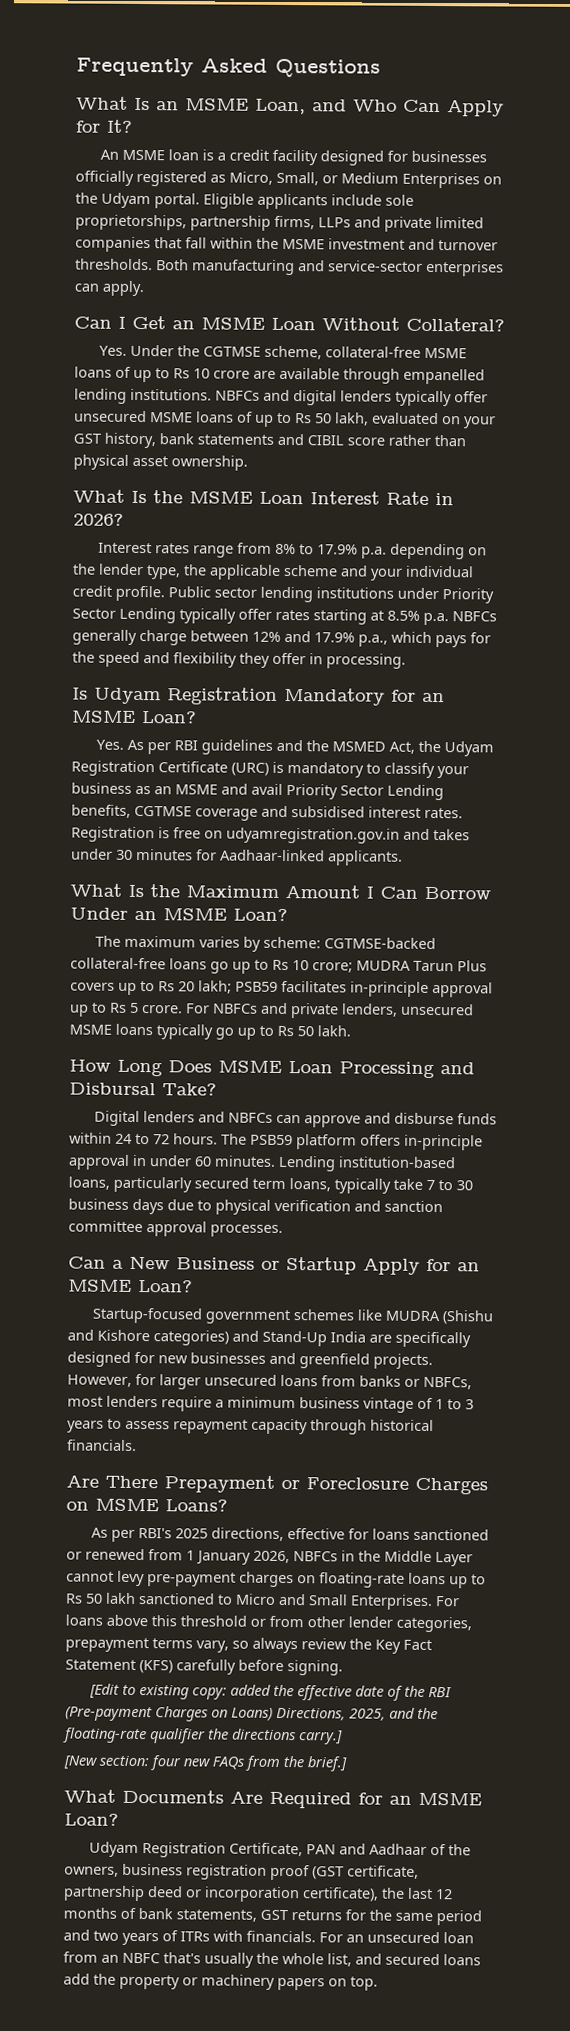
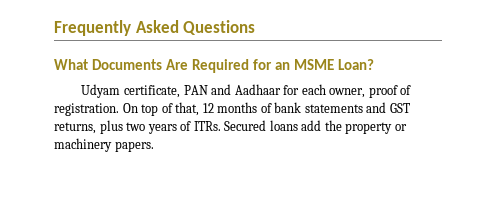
[76,96,504,117] [76,119,133,133] [100,149,488,166] [75,170,502,189] [75,192,414,210] [75,214,484,232] [75,236,498,253] [75,258,504,277] [74,280,144,297] [74,315,505,332] [99,344,468,360] [74,366,485,385] [74,388,488,407] [74,410,496,429] [73,432,466,449] [73,454,248,471] [73,489,454,506] [73,513,124,526] [98,542,488,560] [72,563,474,581] [72,585,494,604] [72,607,497,626] [72,629,491,648] [72,651,406,669] [72,687,445,706] [71,710,197,724] [96,739,495,757] [71,760,469,779] [71,782,444,801] [71,804,463,821] [71,826,470,844] [71,848,403,866] [70,883,491,900] [70,907,288,922] [95,935,437,952] [70,957,487,974] [70,980,493,998] [69,1002,474,1019] [69,1023,351,1040] [69,1059,475,1079] [69,1082,217,1096] [94,1110,498,1128] [69,1132,483,1151] [68,1154,456,1172] [68,1176,473,1194] [68,1198,443,1215] [68,1220,283,1237] [68,1255,480,1275] [68,1279,193,1293] [92,1307,494,1325] [67,1329,471,1348] [67,1351,433,1370] [67,1373,472,1390] [67,1395,474,1413] [67,1418,434,1435] [67,1439,137,1451] [66,1475,488,1495] [66,1498,228,1512] [91,1527,490,1542] [66,1548,473,1567] [66,1570,486,1589] [65,1592,460,1611] [65,1614,472,1633] [65,1637,432,1654] [65,1659,343,1676] [89,1683,453,1701] [65,1706,438,1722] [63,1727,343,1745] [63,1755,347,1772] // What Is an MSME Loan, and Who Can Apply for It? // An MSME loan is a credit facility designed for businesses officially registered as Micro, Small, or Medium Enterprises on the Udyam portal. Eligible applicants include sole proprietorships, partnership firms, LLPs and private limited companies that fall within the MSME investment and turnover thresholds. Both manufacturing and service-sector enterprises can apply. // Can I Get an MSME Loan Without Collateral? // Yes. Under the CGTMSE scheme, collateral-free MSME loans of up to Rs 10 crore are available through empanelled lending institutions. NBFCs and digital lenders typically offer unsecured MSME loans of up to Rs 50 lakh, evaluated on your GST history, bank statements and CIBIL score rather than physical asset ownership. // What Is the MSME Loan Interest Rate in 2026? // Interest rates range from 8% to 17.9% p.a. depending on the lender type, the applicable scheme and your individual credit profile. Public sector lending institutions under Priority Sector Lending typically offer rates starting at 8.5% p.a. NBFCs generally charge between 12% and 17.9% p.a., which pays for the speed and flexibility they offer in processing. // Is Udyam Registration Mandatory for an MSME Loan? // Yes. As per RBI guidelines and the MSMED Act, the Udyam Registration Certificate (URC) is mandatory to classify your business as an MSME and avail Priority Sector Lending benefits, CGTMSE coverage and subsidised interest rates. Registration is free on udyamregistration.gov.in and takes under 30 minutes for Aadhaar-linked applicants. // What Is the Maximum Amount I Can Borrow Under an MSME Loan? // The maximum varies by scheme: CGTMSE-backed collateral-free loans go up to Rs 10 crore; MUDRA Tarun Plus covers up to Rs 20 lakh; PSB59 facilitates in-principle approval up to Rs 5 crore. For NBFCs and private lenders, unsecured MSME loans typically go up to Rs 50 lakh. // How Long Does MSME Loan Processing and Disbursal Take? // Digital lenders and NBFCs can approve and disburse funds within 24 to 72 hours. The PSB59 platform offers in-principle approval in under 60 minutes. Lending institution-based loans, particularly secured term loans, typically take 7 to 30 business days due to physical verification and sanction committee approval processes. // Can a New Business or Startup Apply for an MSME Loan? // Startup-focused government schemes like MUDRA (Shishu and Kishore categories) and Stand-Up India are specifically designed for new businesses and greenfield projects. However, for larger unsecured loans from banks or NBFCs, most lenders require a minimum business vintage of 1 to 3 years to assess repayment capacity through historical financials. // Are There Prepayment or Foreclosure Charges on MSME Loans? // As per RBI's 2025 directions, effective for loans sanctioned or renewed from 1 January 2026, NBFCs in the Middle Layer cannot levy pre-payment charges on floating-rate loans up to Rs 50 lakh sanctioned to Micro and Small Enterprises. For loans above this threshold or from other lender categories, prepayment terms vary, so always review the Key Fact Statement (KFS) carefully before signing. // [Edit to existing copy: added the effective date of the RBI (Pre-payment Charges on Loans) Directions, 2025, and the floating-rate qualifier the directions carry.] // [New section: four new FAQs from the brief.] -> (256, 27) none
[142,1842,304,1858] Registration Certificate, -> [123,85,180,98] certificate,
[430,1844,472,1856] [64,1863,419,1881] [63,1885,453,1903] [63,1907,482,1926] [63,1929,474,1946] [63,1951,440,1968] of the owners, business registration proof (GST certificate, partnership deed or incorporation certificate), the last 12 months of bank statements, GST returns for the same period and two years of ITRs with financials. For an unsecured loan from an NBFC that's usually the whole list, and secured -> [283,84,412,98] [54,102,410,116] [54,120,267,134] for each owner, proof of registration. On top of that, 12 months of bank statements and GST returns, plus two years of ITRs. Secured
[277,1976,378,1991] papers on top. -> [114,141,154,152] papers.

